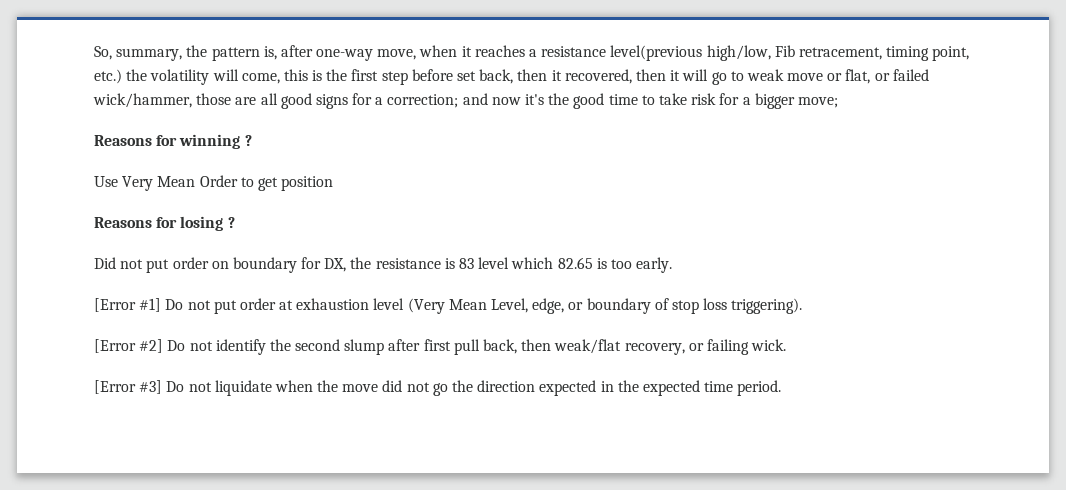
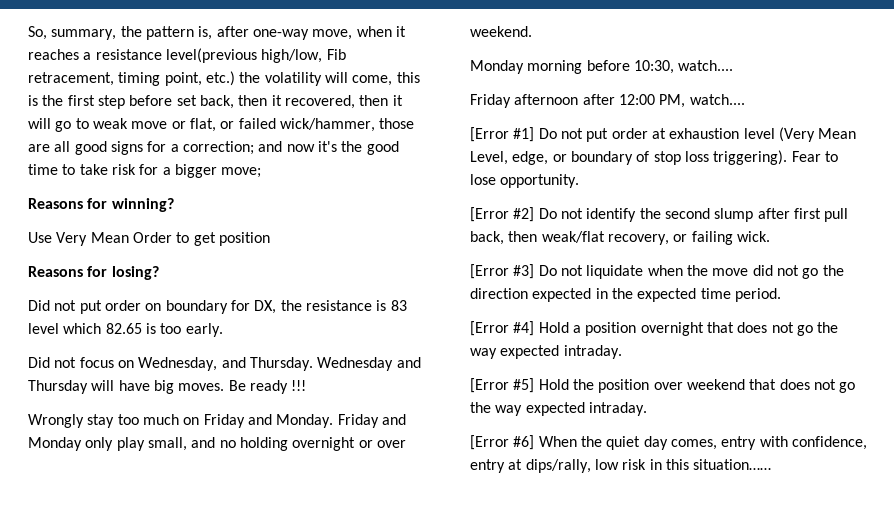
[179,134,252,149] winning ? -> [111,198,174,212] winning?
[180,216,235,231] losing ? -> [111,266,159,280] losing?
(673, 265) none -> [28,357,421,371] [28,380,307,394] [28,414,406,428] [28,437,406,451] [470,26,532,37] [470,60,734,74] [470,94,745,108] // Did not focus on Wednesday, and Thursday. Wednesday and Thursday will have big moves. Be ready !!! // Wrongly stay too much on Friday and Monday. Friday and Monday only play small, and no holding overnight or over weekend. // Monday morning before 10:30, watch.... // Friday afternoon after 12:00 PM, watch....
(803, 306) none -> [791,151,838,162] [470,174,580,188] Fear to lose opportunity.
(782, 388) none -> [470,321,839,336] [470,345,622,359] [470,378,856,393] [470,402,647,416] [470,435,867,450] [470,459,772,473] // [Error #4] Hold a position overnight that does not go the way expected intraday. // [Error #5] Hold the position over weekend that does not go the way expected intraday. // [Error #6] When the quiet day comes, entry with confidence, entry at dips/rally, low risk in this situation……

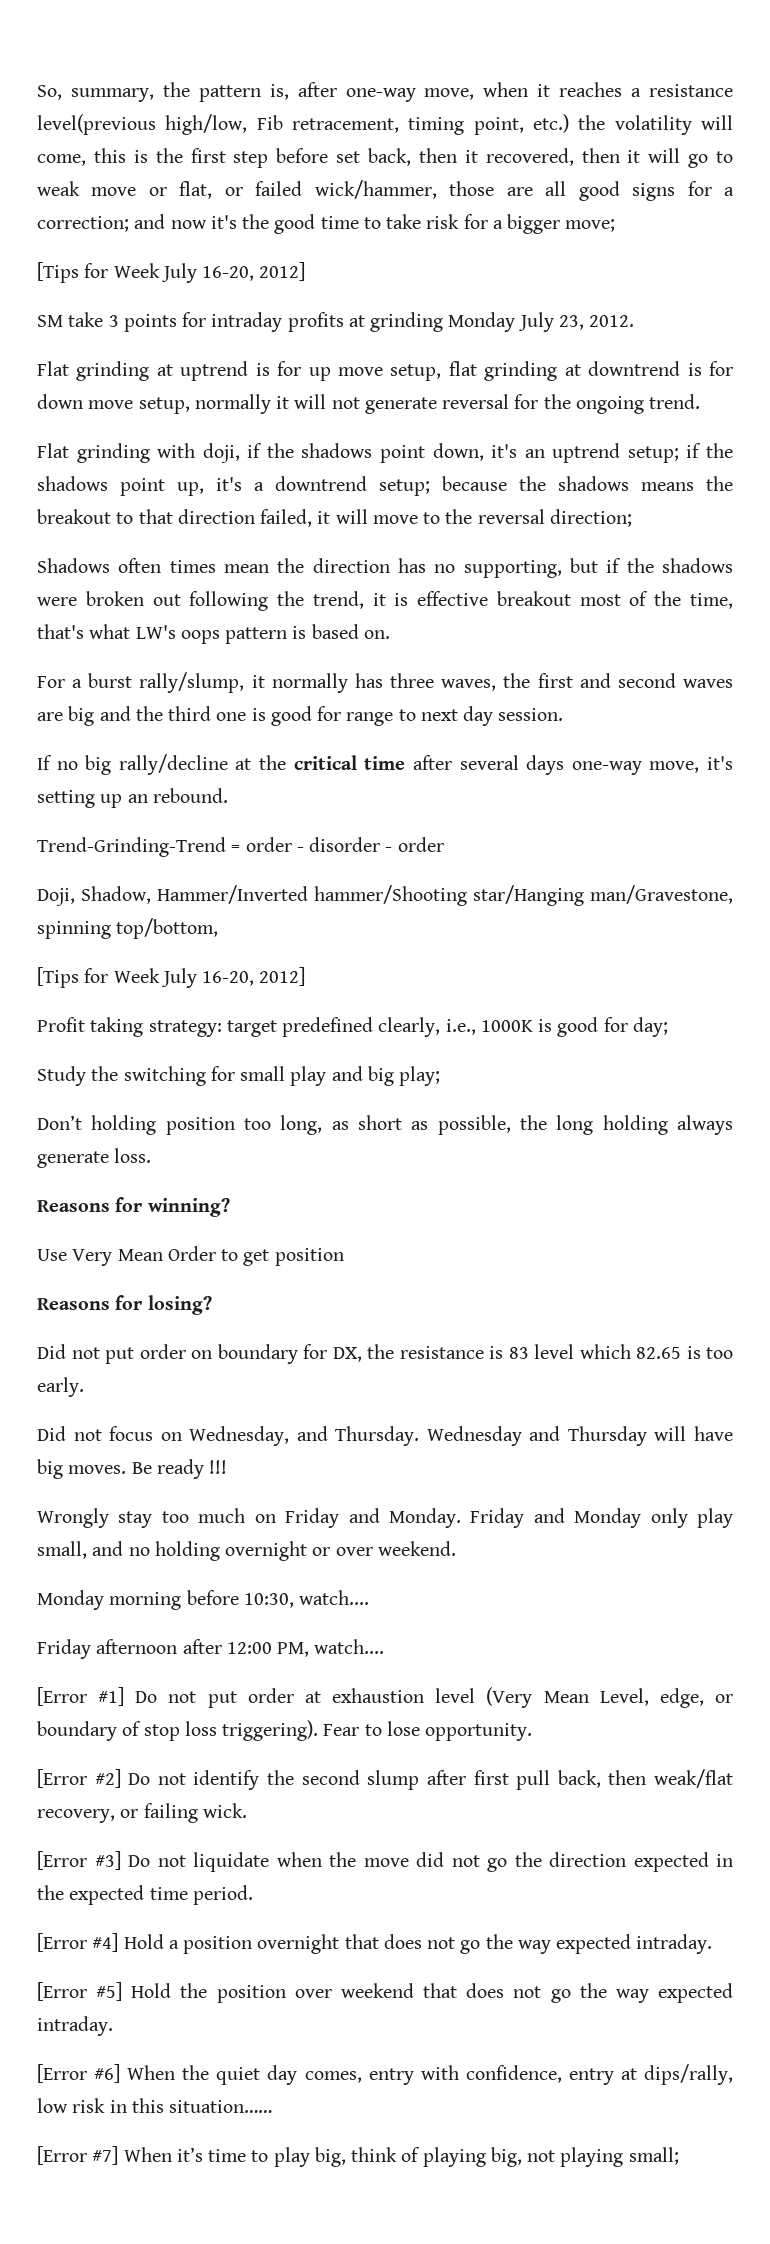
(262, 172) none -> [37,262,306,283] [37,312,635,332] [37,361,734,381] [37,394,701,414] [37,443,733,463] [37,476,733,496] [37,509,632,527] [37,558,733,578] [37,591,733,611] [37,624,390,644] [37,672,733,693] [37,706,564,726] [37,754,733,775] [37,788,228,808] [37,837,444,857] [37,885,733,906] [37,918,219,939] [37,967,306,988] [37,1017,668,1037] [37,1066,441,1086] [37,1115,733,1135] [37,1148,152,1168] // [Tips for Week July 16-20, 2012] // SM take 3 points for intraday profits at grinding Monday July 23, 2012. // Flat grinding at uptrend is for up move setup, flat grinding at downtrend is for down move setup, normally it will not generate reversal for the ongoing trend. // Flat grinding with doji, if the shadows point down, it's an uptrend setup; if the shadows point up, it's a downtrend setup; because the shadows means the breakout to that direction failed, it will move to the reversal direction; // Shadows often times mean the direction has no supporting, but if the shadows were broken out following the trend, it is effective breakout most of the time, that's what LW's oops pattern is based on. // For a burst rally/slump, it normally has three waves, the first and second waves are big and the third one is good for range to next day session. // If no big rally/decline at the critical time after several days one-way move, it's setting up an rebound. // Trend-Grinding-Trend = order - disorder - order // Doji, Shadow, Hammer/Inverted hammer/Shooting star/Hanging man/Gravestone, spinning top/bottom, // [Tips for Week July 16-20, 2012] // Profit taking strategy: target predefined clearly, i.e., 1000K is good for day; // Study the switching for small play and big play; // Don’t holding position too long, as short as possible, the long holding always generate loss.
(772, 464) none -> [37,2146,679,2167] // [Error #7] When it’s time to play big, think of playing big, not playing small;

